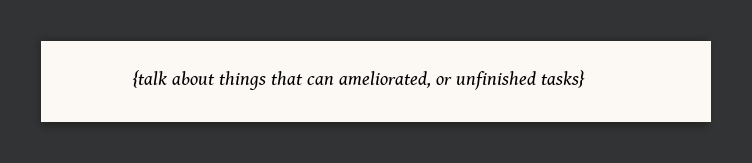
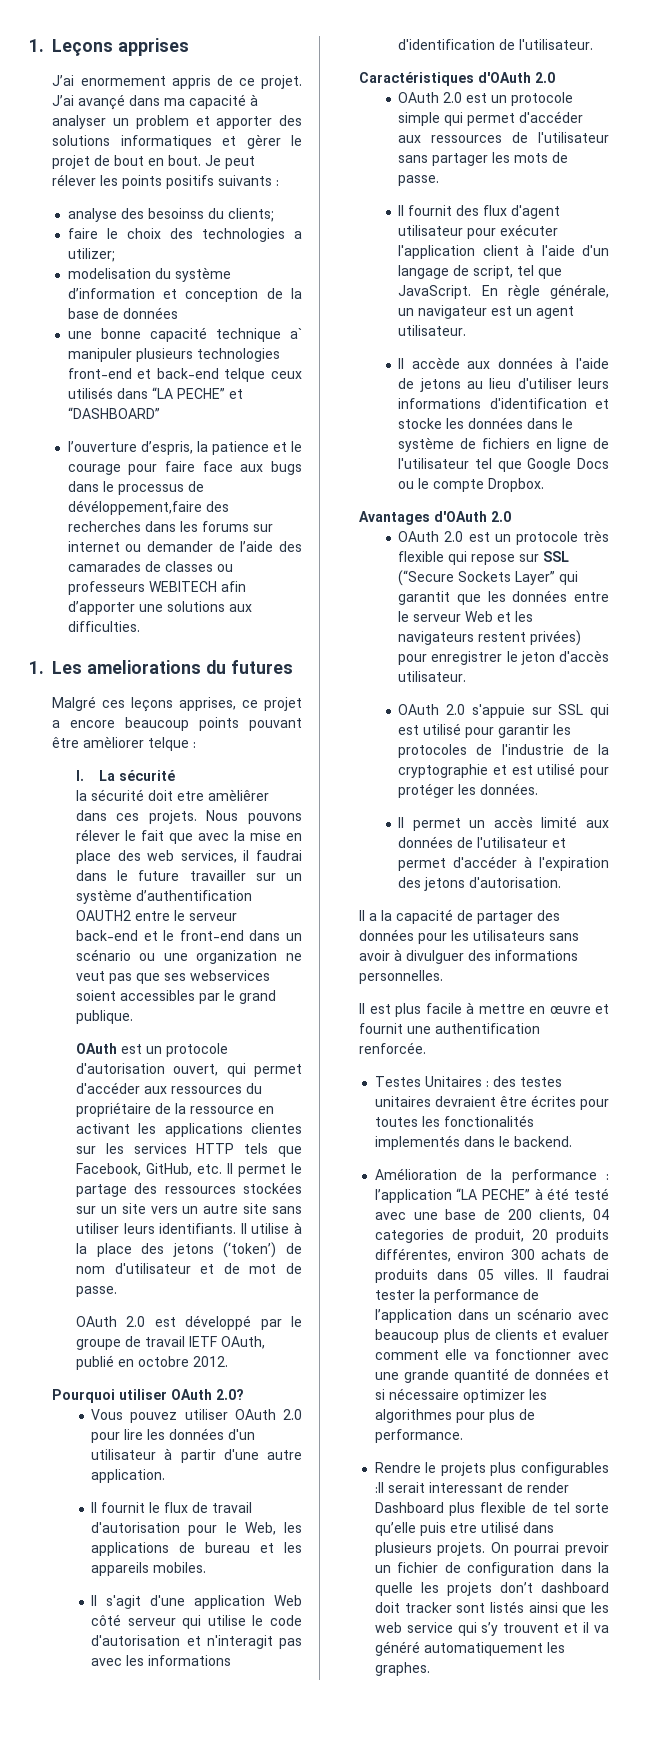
[132,70,585,90] {talk about things that can ameliorated, or unfinished tasks} -> [29,38,190,56] [52,75,302,89] [52,94,259,110] [52,115,302,129] [52,134,302,149] [52,155,256,169] [52,174,280,189] [67,208,274,222] [67,228,302,242] [67,248,115,262] [67,267,231,282] [67,288,302,302] [67,307,178,319] [67,327,302,342] [67,348,280,362] [67,368,302,382] [67,387,243,399] [67,407,160,419] [67,441,303,455] [67,461,302,475] [67,481,204,495] [67,500,229,515] [67,521,273,532] [67,541,302,552] [67,561,233,572] [67,581,246,595] [67,601,252,615] [67,621,140,632] [29,660,293,674] [52,696,302,712] [52,717,302,731] [52,736,197,751] [75,770,176,781] [75,789,269,801] [75,810,302,824] [75,829,302,844] [75,850,302,864] [75,870,302,881] [75,889,252,904] [75,910,237,921] [75,930,302,941] [75,949,302,964] [75,970,270,984] [75,990,276,1004] [75,1010,133,1024] [75,1043,228,1057] [75,1063,302,1077] [75,1082,262,1094] [75,1102,274,1117] [75,1123,302,1137] [75,1143,302,1157] [75,1163,302,1177] [75,1182,302,1197] [75,1203,302,1214] [75,1222,302,1234] [75,1242,302,1258] [75,1263,302,1274] [75,1286,117,1297] [75,1315,302,1330] [75,1336,265,1350] [75,1355,228,1370] [52,1389,245,1403] [91,1409,302,1423] [91,1428,256,1443] [91,1448,302,1463] [91,1469,166,1483] [91,1502,253,1513] [91,1522,302,1536] [91,1542,302,1556] [91,1562,207,1576] [91,1595,302,1609] [91,1614,303,1629] [91,1635,302,1649] [91,1655,232,1666] [398,39,594,50] [359,72,556,86] [398,92,574,106] [398,111,584,126] [398,132,609,143] [398,152,569,166] [398,175,440,186] [398,205,561,219] [398,224,559,239] [398,244,609,259] [398,265,563,279] [398,284,609,299] [398,305,575,319] [398,325,467,336] [398,357,609,369] [398,378,609,392] [398,398,609,409] [398,417,574,429] [398,437,609,452] [398,458,609,472] [398,478,545,492] [359,511,512,525] [398,530,609,545] [398,551,570,565] [398,570,579,586] [398,590,609,605] [398,611,534,622] [398,630,582,646] [398,650,609,665] [398,671,467,682] [398,704,609,718] [398,723,572,738] [398,744,609,758] [398,763,609,778] [398,783,539,798] [398,816,609,831] [398,836,567,848] [398,856,609,871] [398,877,562,891] [359,909,561,924] [359,929,580,944] [359,949,579,964] [359,970,444,984] [359,1002,609,1017] [359,1023,541,1034] [359,1042,427,1054] [374,1076,562,1087] [374,1095,609,1110] [374,1115,534,1127] [374,1135,572,1150] [374,1168,609,1183] [374,1188,609,1203] [374,1209,609,1222] [374,1229,609,1243] [374,1248,609,1262] [374,1269,609,1283] [374,1289,539,1303] [374,1308,609,1323] [374,1329,609,1343] [374,1349,609,1360] [374,1368,609,1383] [374,1388,547,1403] [374,1409,535,1423] [374,1429,463,1443] [374,1462,609,1476] [374,1482,569,1493] [374,1502,609,1516] [374,1521,554,1536] [374,1542,609,1556] [374,1562,609,1576] [374,1582,609,1596] [374,1601,609,1616] [374,1622,609,1636] [374,1641,565,1656] [374,1662,430,1676] 1. Leçons apprises // J’ai enormement appris de ce projet. J’ai avançé dans ma capacité à analyser un problem et apporter des solutions informatiques et gèrer le projet de bout en bout. Je peut rélever les points positifs suivants : // analyse des besoinss du clients; // faire le choix des technologies a utilizer; // modelisation du système d’information et conception de la base de données // une bonne capacité technique a` manipuler plusieurs technologies front-end et back-end telque ceux utilisés dans “LA PECHE” et “DASHBOARD” // l’ouverture d’espris, la patience et le courage pour faire face aux bugs dans le processus de dévéloppement,faire des recherches dans les forums sur internet ou demander de l’aide des camarades de classes ou professeurs WEBITECH afin d’apporter une solutions aux difficulties. // 1. Les ameliorations du futures // Malgré ces leçons apprises, ce projet a encore beaucoup points pouvant être amèliorer telque : // I. La sécurité // la sécurité doit etre amèliêrer dans ces projets. Nous pouvons rélever le fait que avec la mise en place des web services, il faudrai dans le future travailler sur un système d’authentification OAUTH2 entre le serveur back-end et le front-end dans un scénario ou une organization ne veut pas que ses webservices soient accessibles par le grand publique. // OAuth est un protocole d'autorisation ouvert, qui permet d'accéder aux ressources du propriétaire de la ressource en activant les applications clientes sur les services HTTP tels que Facebook, GitHub, etc. Il permet le partage des ressources stockées sur un site vers un autre site sans utiliser leurs identifiants. Il utilise à la place des jetons (‘token’) de nom d'utilisateur et de mot de passe. // OAuth 2.0 est développé par le groupe de travail IETF OAuth, publié en octobre 2012. // Pourquoi utiliser OAuth 2.0? // Vous pouvez utiliser OAuth 2.0 pour lire les données d'un utilisateur à partir d'une autre application. // Il fournit le flux de travail d'autorisation pour le Web, les applications de bureau et les appareils mobiles. // Il s'agit d'une application Web côté serveur qui utilise le code d'autorisation et n'interagit pas avec les informations d'identification de l'utilisateur. // Caractéristiques d'OAuth 2.0 // OAuth 2.0 est un protocole simple qui permet d'accéder aux ressources de l'utilisateur sans partager les mots de passe. // Il fournit des flux d'agent utilisateur pour exécuter l'application client à l'aide d'un langage de script, tel que JavaScript. En règle générale, un navigateur est un agent utilisateur. // Il accède aux données à l'aide de jetons au lieu d'utiliser leurs informations d'identification et stocke les données dans le système de fichiers en ligne de l'utilisateur tel que Google Docs ou le compte Dropbox. // Avantages d'OAuth 2.0 // OAuth 2.0 est un protocole très flexible qui repose sur SSL (“Secure Sockets Layer” qui garantit que les données entre le serveur Web et les navigateurs restent privées) pour enregistrer le jeton d'accès utilisateur. // OAuth 2.0 s'appuie sur SSL qui est utilisé pour garantir les protocoles de l'industrie de la cryptographie et est utilisé pour protéger les données. // Il permet un accès limité aux données de l'utilisateur et permet d'accéder à l'expiration des jetons d'autorisation. // Il a la capacité de partager des données pour les utilisateurs sans avoir à divulguer des informations personnelles. // Il est plus facile à mettre en œuvre et fournit une authentification renforcée. // Testes Unitaires : des testes unitaires devraient être écrites pour toutes les fonctionalités implementés dans le backend. // Amélioration de la performance : l’application “LA PECHE” à été testé avec une base de 200 clients, 04 categories de produit, 20 produits différentes, environ 300 achats de produits dans 05 villes. Il faudrai tester la performance de l’application dans un scénario avec beaucoup plus de clients et evaluer comment elle va fonctionner avec une grande quantité de données et si nécessaire optimizer les algorithmes pour plus de performance. // Rendre le projets plus configurables :Il serait interessant de render Dashboard plus flexible de tel sorte qu’elle puis etre utilisé dans plusieurs projets. On pourrai prevoir un fichier de configuration dans la quelle les projets don’t dashboard doit tracker sont listés ainsi que les web service qui s’y trouvent et il va généré automatiquement les graphes.

